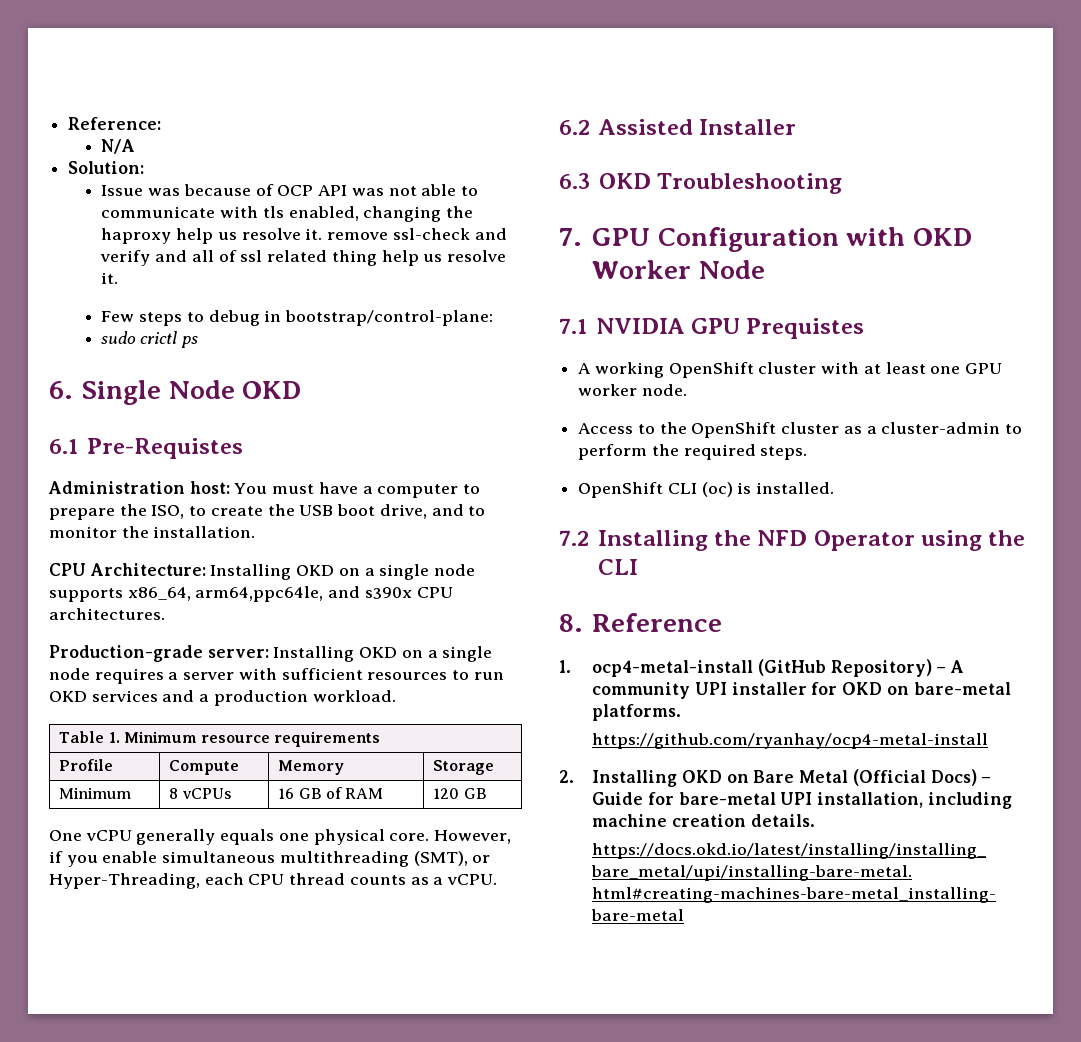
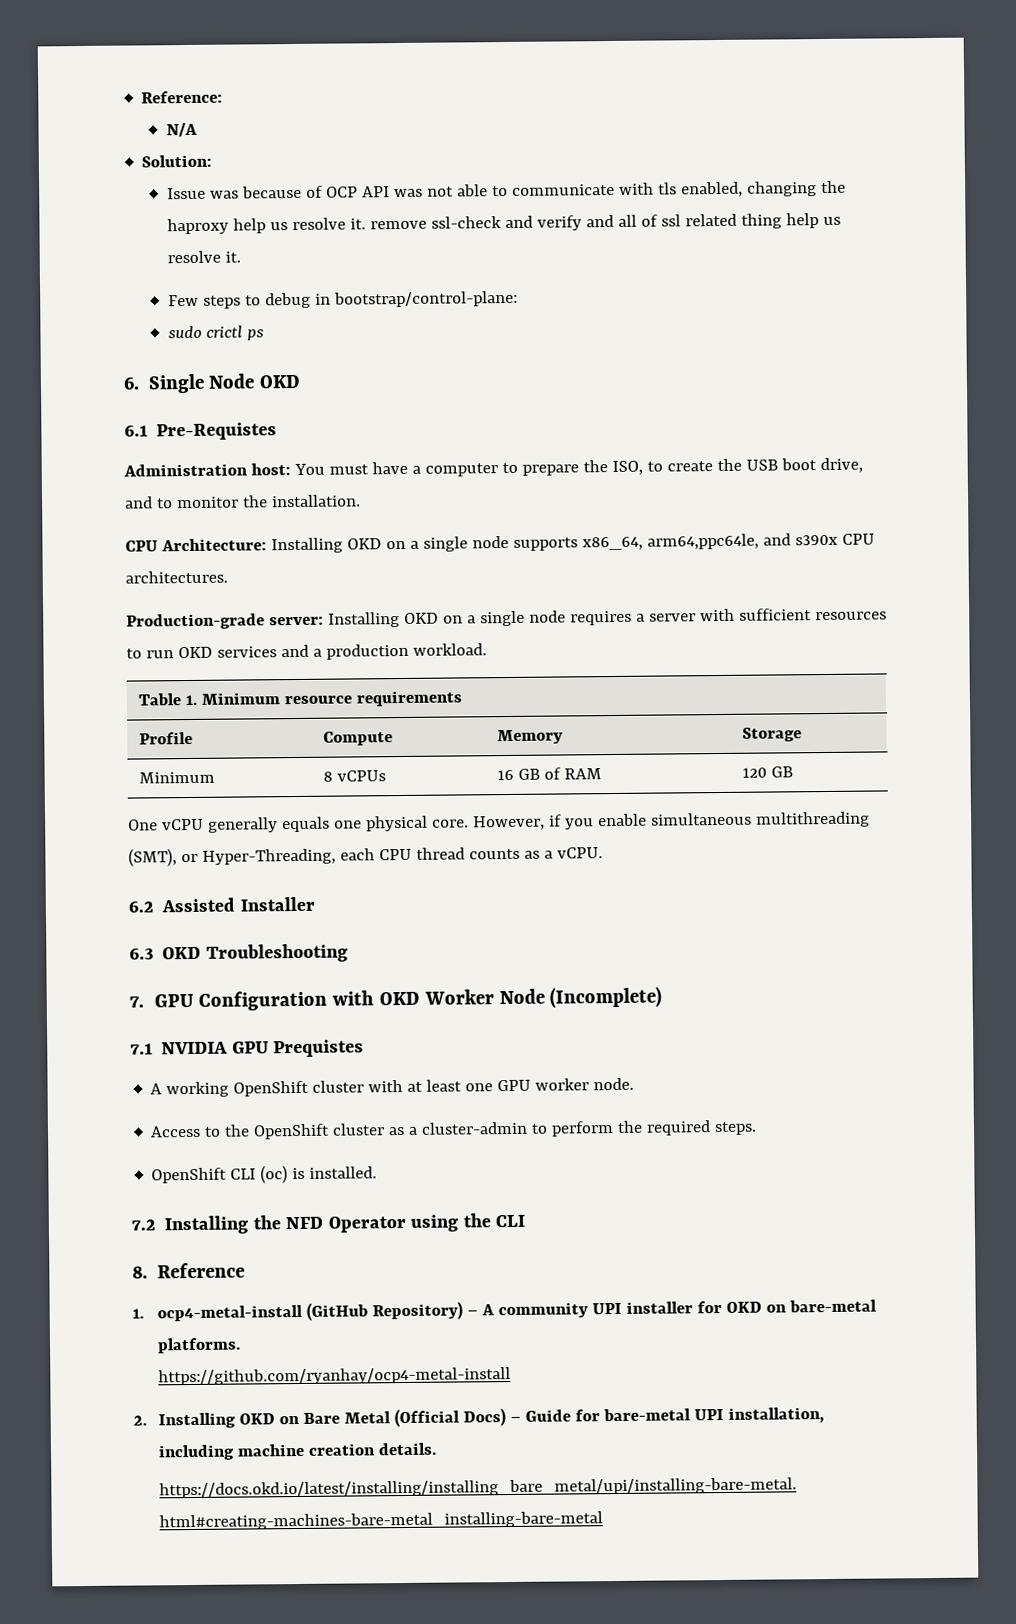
(765, 269) none -> [549,986,663,1009] (Incomplete)

